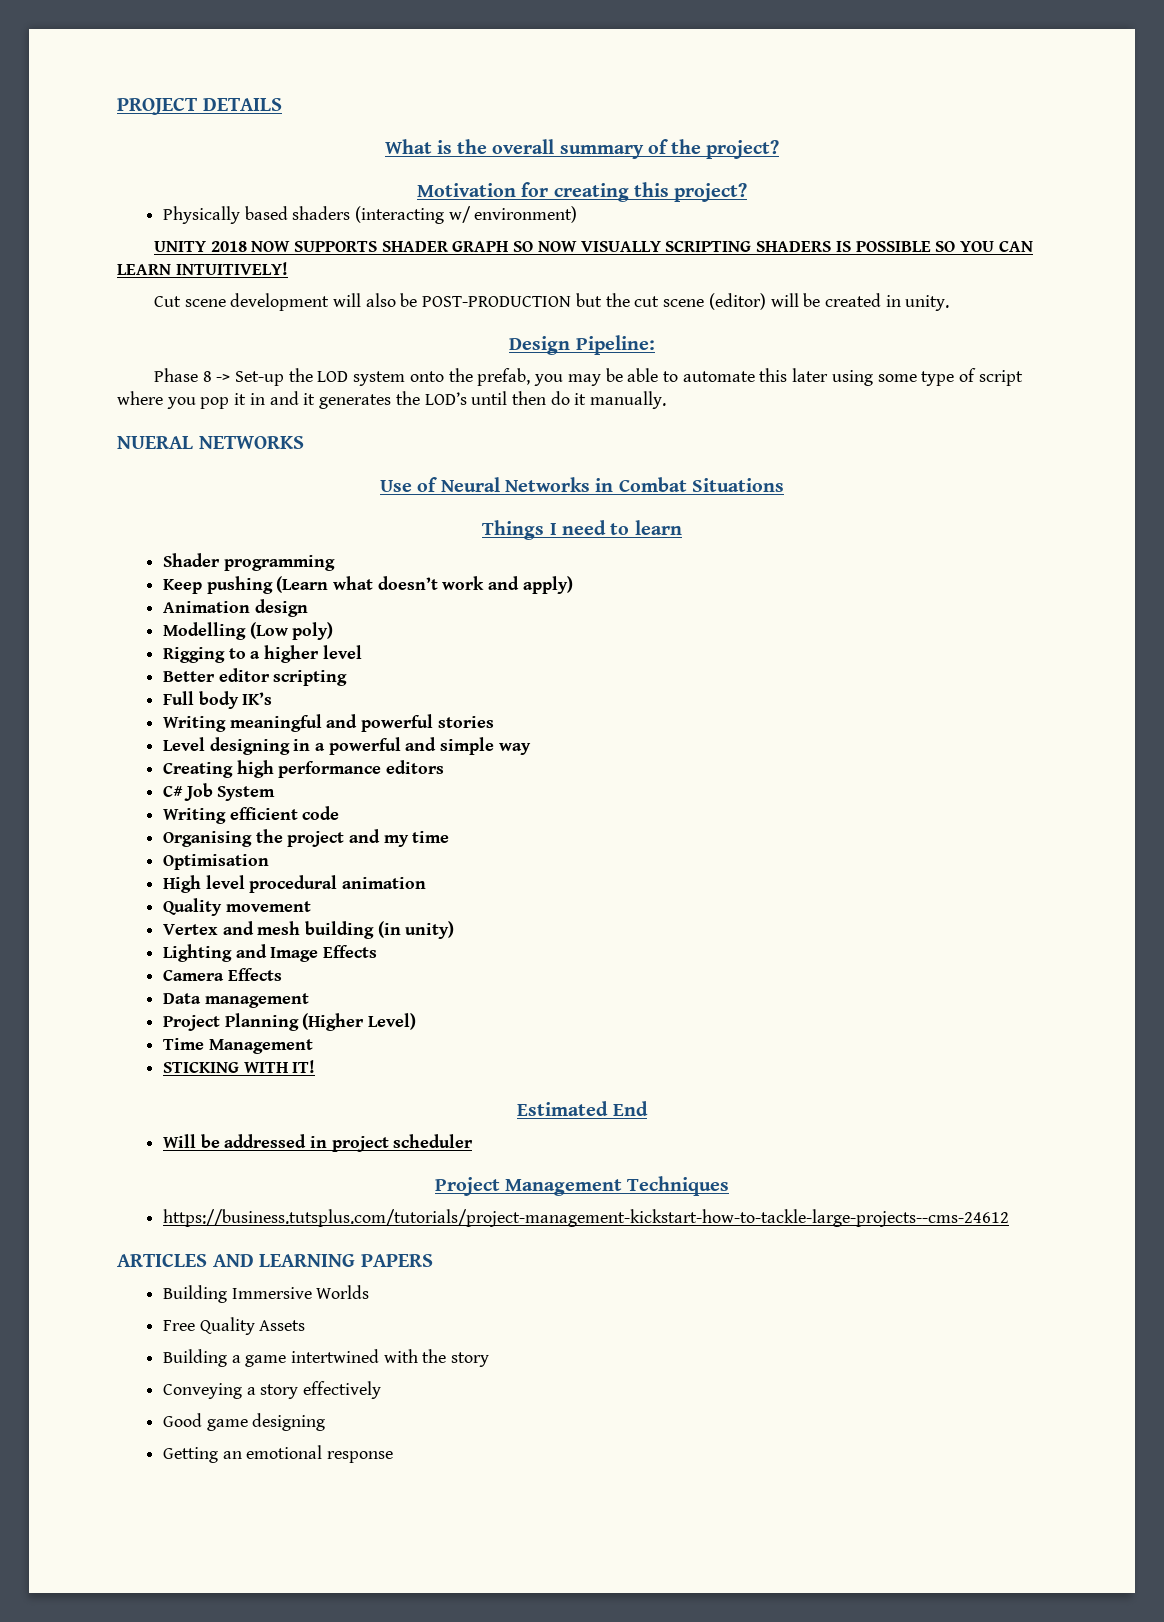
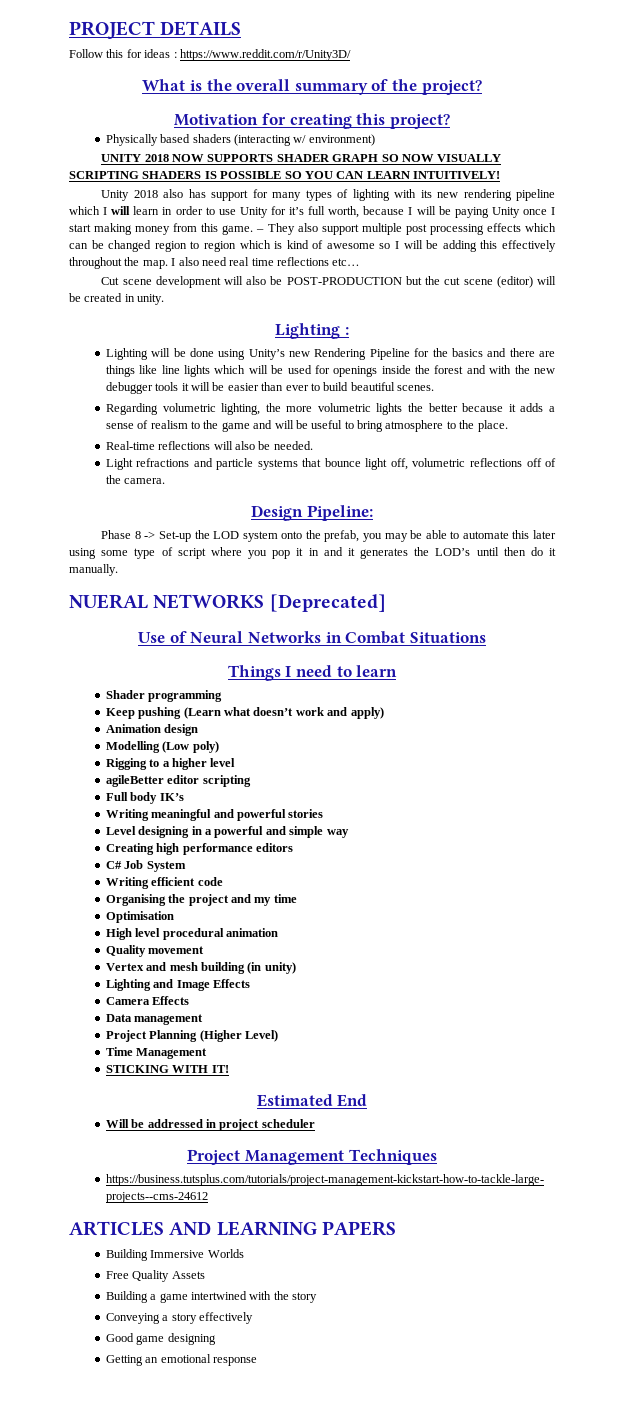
(282, 104) none -> [69,49,351,61] // Follow this for ideas : https://www.reddit.com/r/Unity3D/
(288, 268) none -> [101,189,556,201] [69,206,556,218] [69,223,556,235] [69,240,556,252] [69,257,361,269] // Unity 2018 also has support for many types of lighting with its new rendering pipeline which I will learn in order to use Unity for it’s full worth, because I will be paying Unity once I start making money from this game. – They also support multiple post processing effects which can be changed region to region which is kind of awesome so I will be adding this effectively throughout the map. I also need real time reflections etc…
(950, 303) none -> [275,323,349,339] [105,348,555,360] [105,365,555,377] [105,382,435,394] [105,403,555,415] [105,420,508,432] [105,441,313,450] [105,458,556,470] [105,475,166,484] // Lighting : // Lighting will be done using Unity’s new Rendering Pipeline for the basics and there are things like line lights which will be used for openings inside the forest and with the new debugger tools it will be easier than ever to build beautiful scenes. // Regarding volumetric lighting, the more volumetric lights the better because it adds a sense of realism to the game and will be useful to bring atmosphere to the place. // Real-time reflections will also be needed. // Light refractions and particle systems that bounce light off, volumetric reflections off of the camera.
(304, 442) none -> [269,594,386,612] [Deprecated]
[162,671,215,682] Better -> [105,775,164,787] agileBetter

